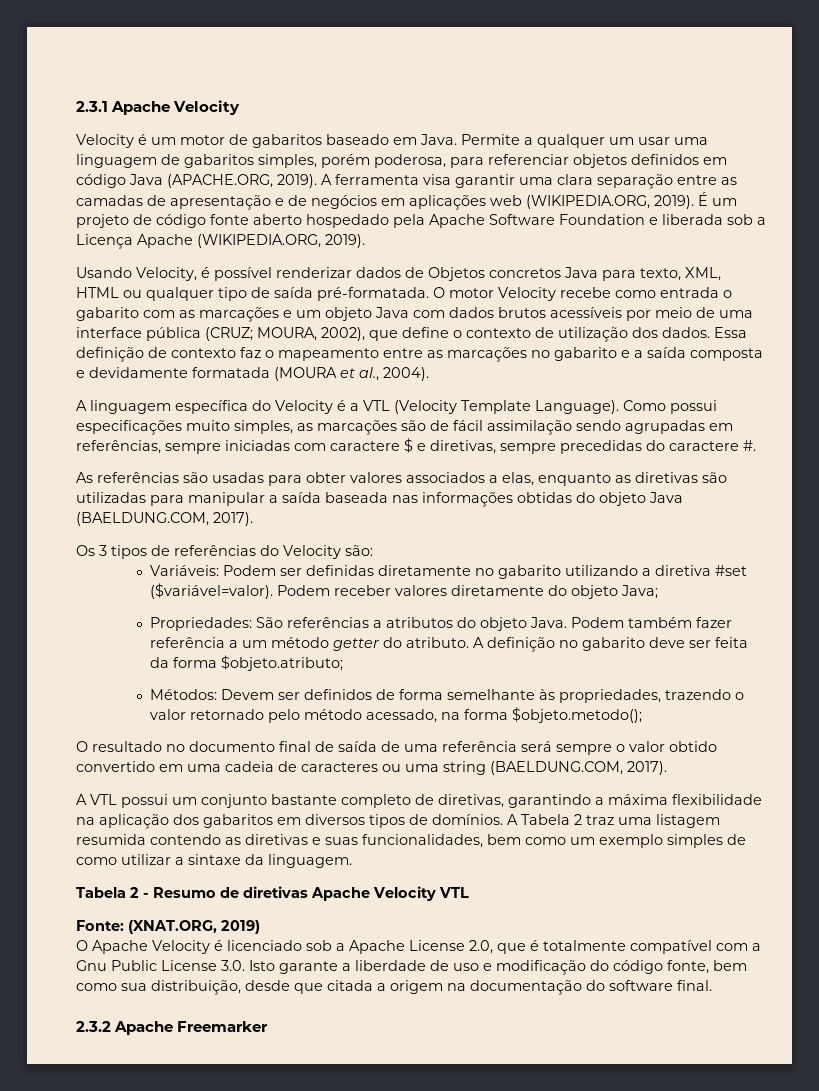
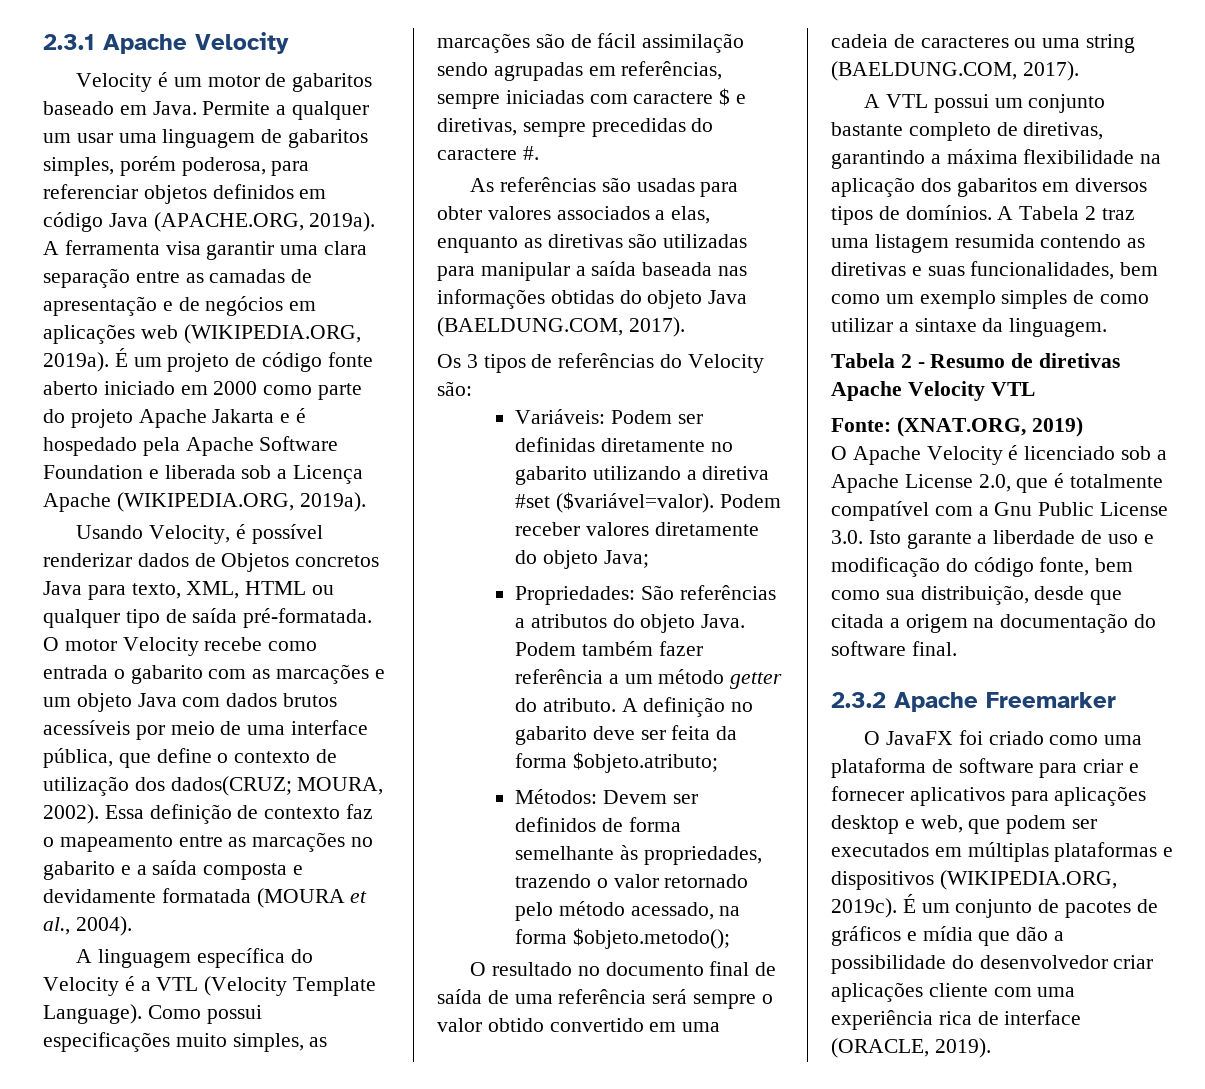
[277,174,317,188] 2019). -> [309,212,376,232] 2019a).
[654,195,694,209] 2019). -> [43,352,109,372] 2019a).
(302, 219) none -> [103,381,363,400] [43,408,307,428] iniciado em 2000 como parte do projeto Apache Jakarta e é
[325,234,365,248] 2019). -> [299,492,366,512] 2019a).
[146,327,365,341] pública (CRUZ; MOURA, 2002), -> [43,748,113,768] pública,
[662,327,710,338] dados. -> [170,776,384,796] [43,804,99,824] dados(CRUZ; MOURA, 2002).
(269, 1026) none -> [864,730,1143,745] [831,758,1140,778] [831,786,1147,806] [831,815,1098,834] [831,842,1174,862] [831,870,1117,890] [831,894,1158,918] [831,926,1065,946] [831,955,1154,974] [831,982,1076,1002] [831,1010,1082,1030] [831,1038,991,1058] // O JavaFX foi criado como uma plataforma de software para criar e fornecer aplicativos para aplicações desktop e web, que podem ser executados em múltiplas plataformas e dispositivos (WIKIPEDIA.ORG, 2019c). É um conjunto de pacotes de gráficos e mídia que dão a possibilidade do desenvolvedor criar aplicações cliente com uma experiência rica de interface (ORACLE, 2019).

